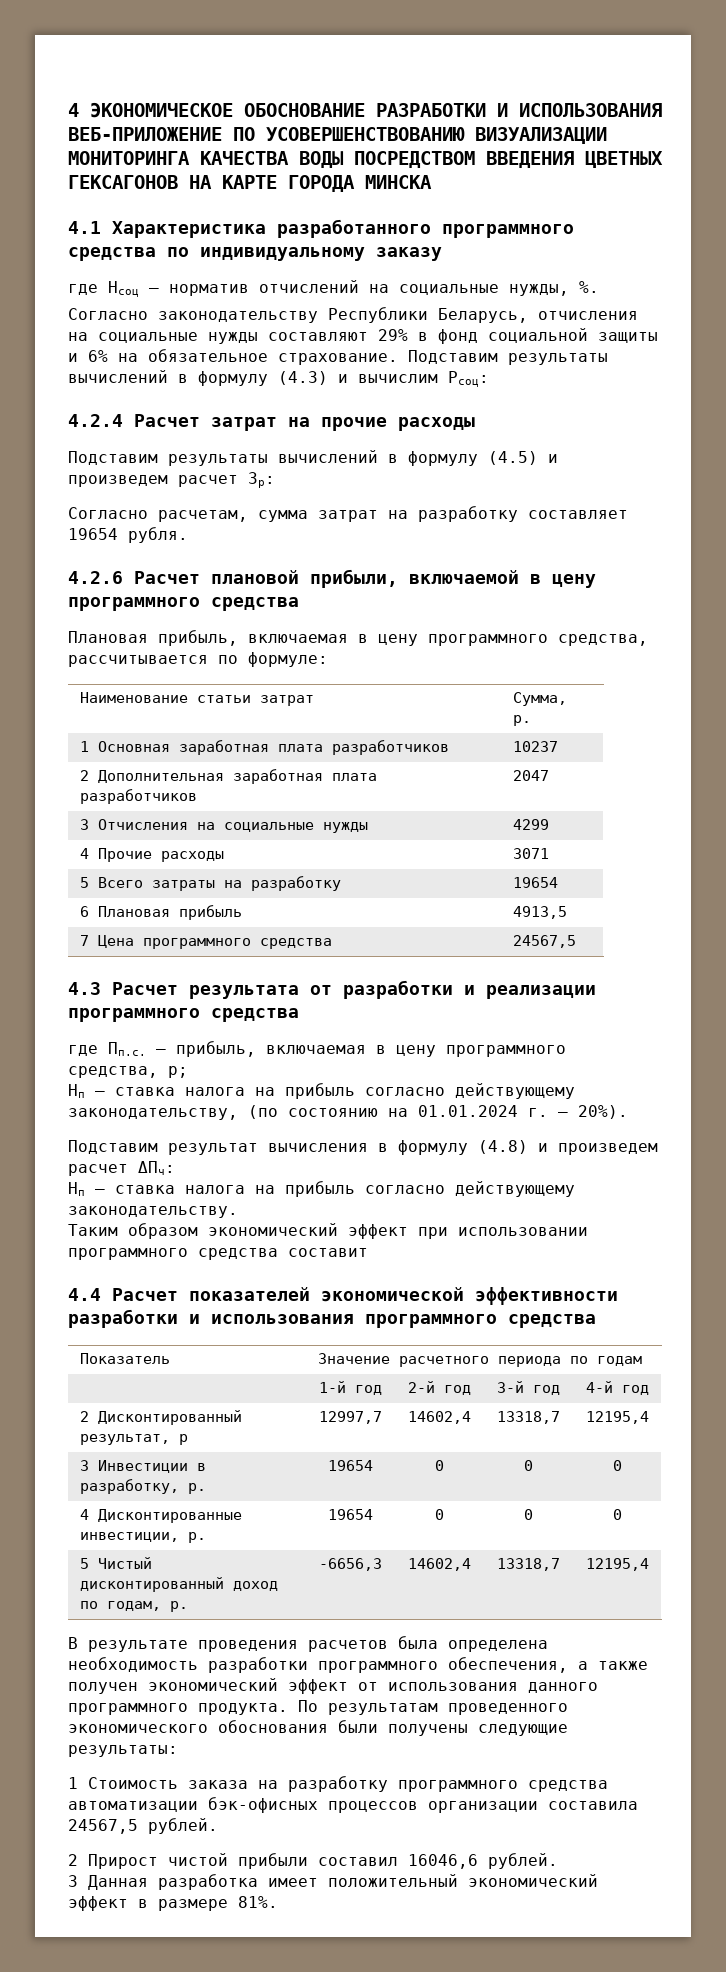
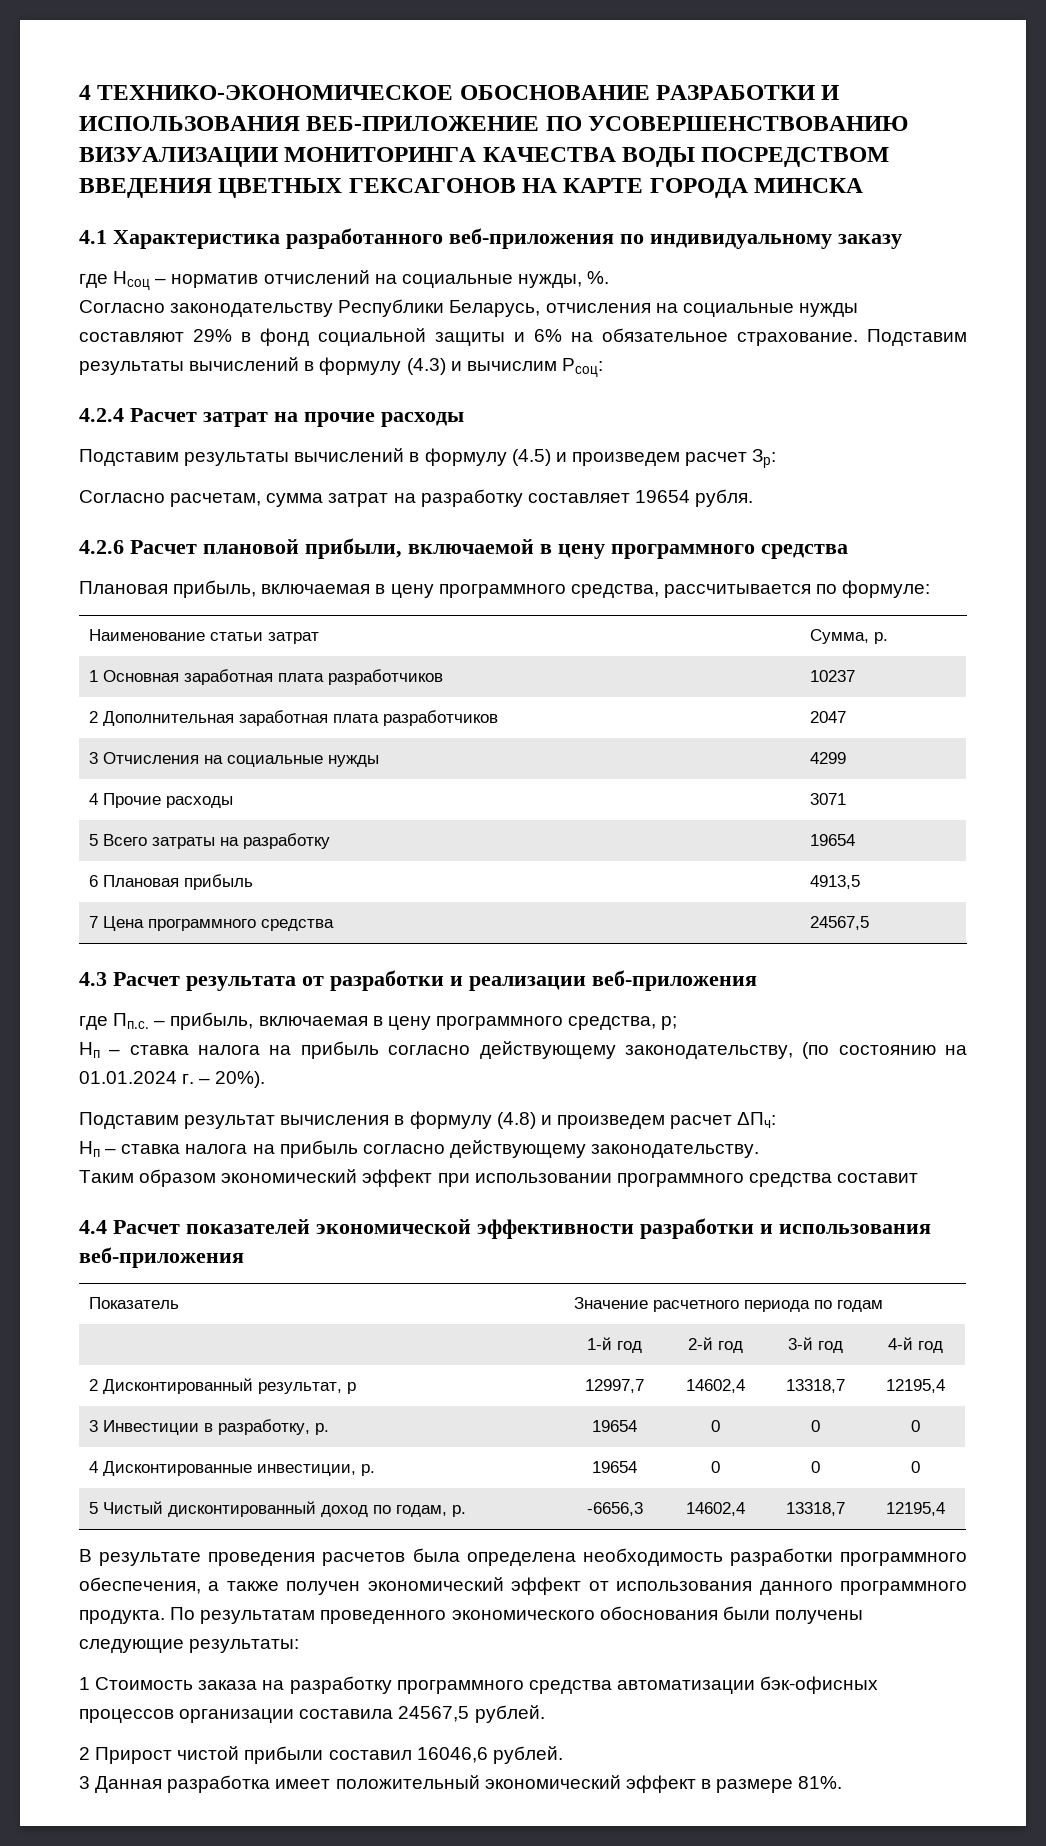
[68,102,233,118] 4 ЭКОНОМИЧЕСКОЕ -> [79,85,454,100] 4 ТЕХНИКО-ЭКОНОМИЧЕСКОЕ
[442,224,574,238] [68,247,156,261] программного средства -> [449,228,614,249] веб-приложения
[68,1008,299,1022] программного средства -> [592,970,757,991] веб-приложения
[365,1314,596,1328] программного средства -> [79,1247,244,1268] веб-приложения

